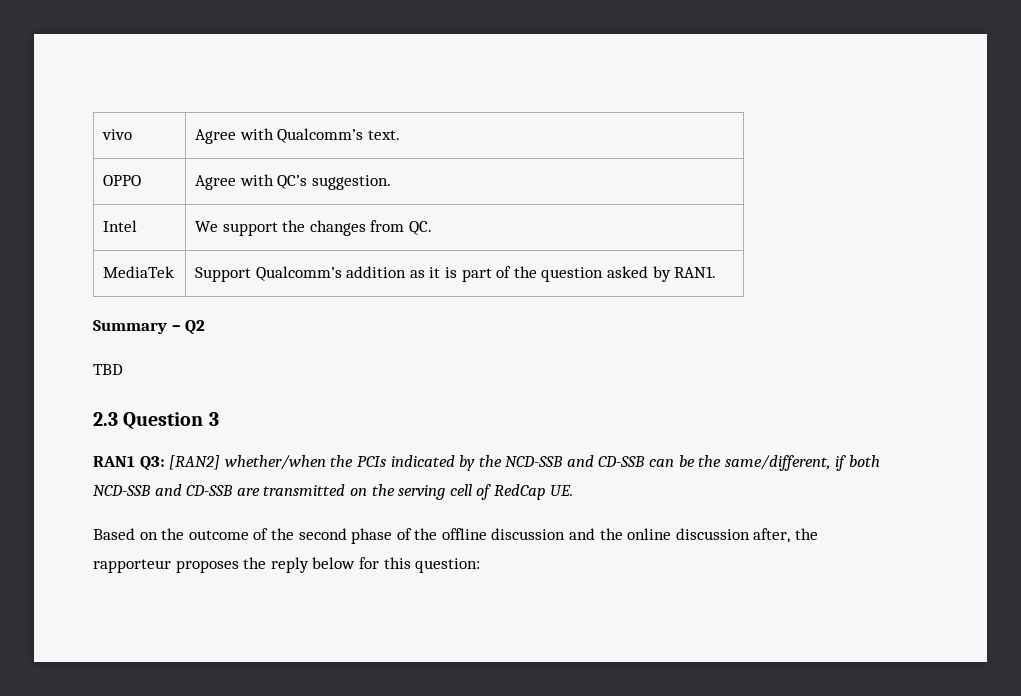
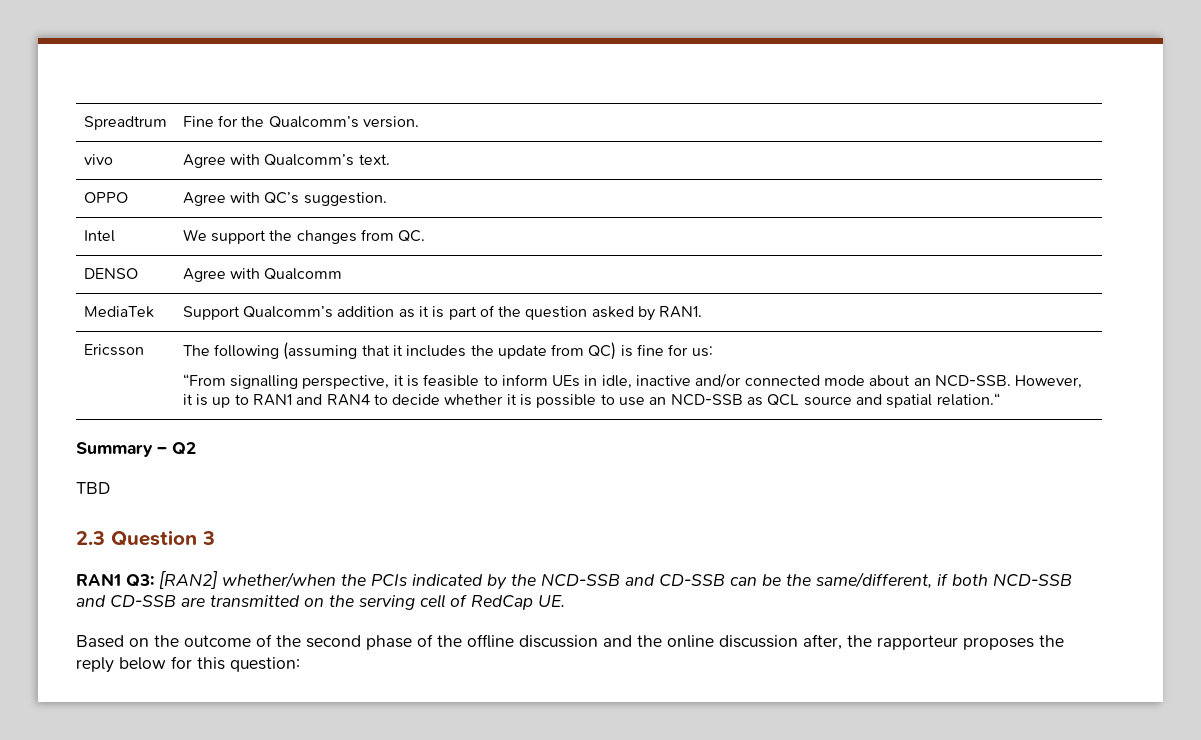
(102, 134) none -> [83,116,167,130] [182,115,419,128] Spreadtrum | Fine for the Qualcomm’s version. //
(432, 228) none -> [83,268,138,279] [182,268,343,282] // DENSO | Agree with Qualcomm
(717, 272) none -> [83,344,144,356] [182,342,713,360] [182,373,1083,389] [182,393,1000,408] // Ericsson | The following (assuming that it includes the update from QC) is fine for us: // “From signalling perspective, it is feasible to inform UEs in idle, inactive and/or connected mode about an NCD-SSB. However, it is up to RAN1 and RAN4 to decide whether it is possible to use an NCD-SSB as QCL source and spatial relation.“

